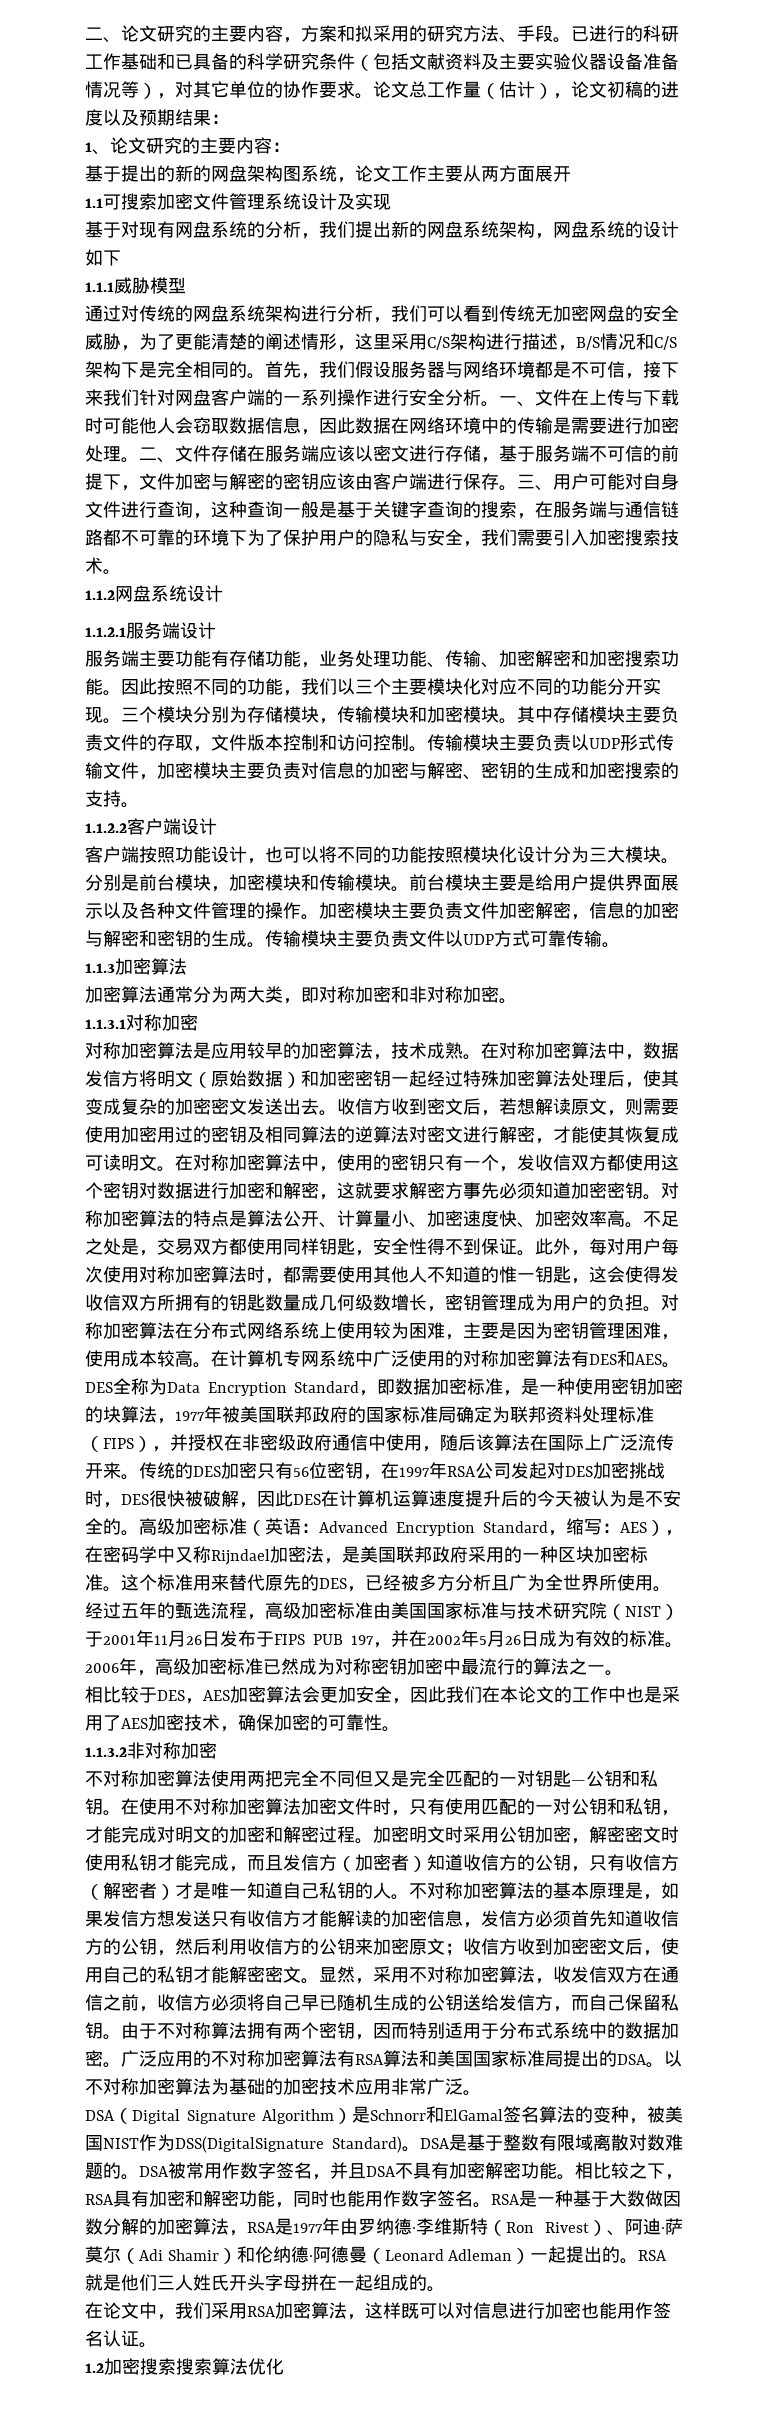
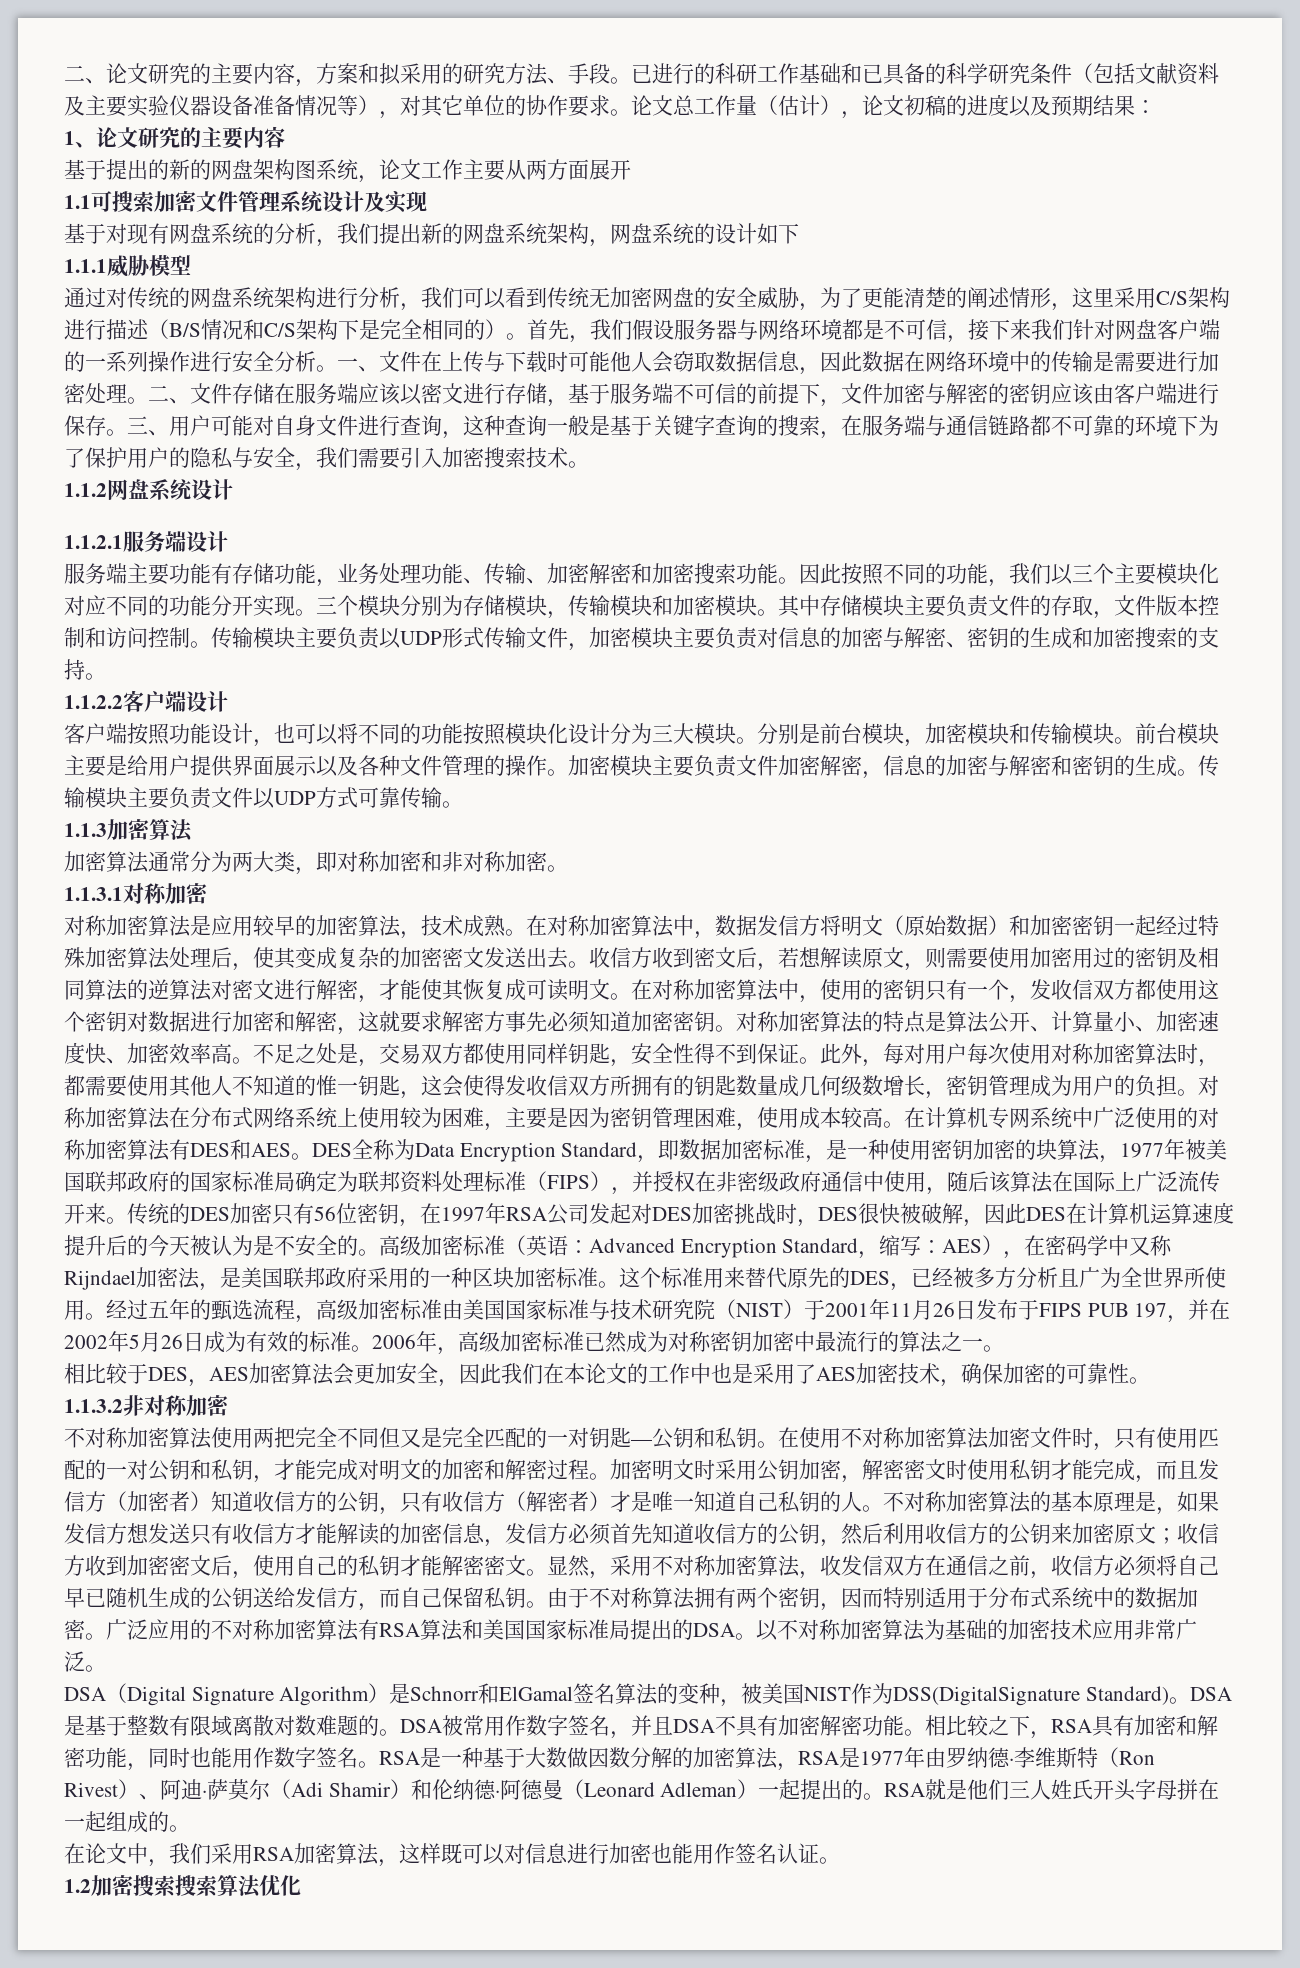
[272,142,290,152] ： -> (285, 137) none
[558,345,576,351] ， -> [148,319,169,339] （
(247, 369) none -> [485,319,506,339] ）

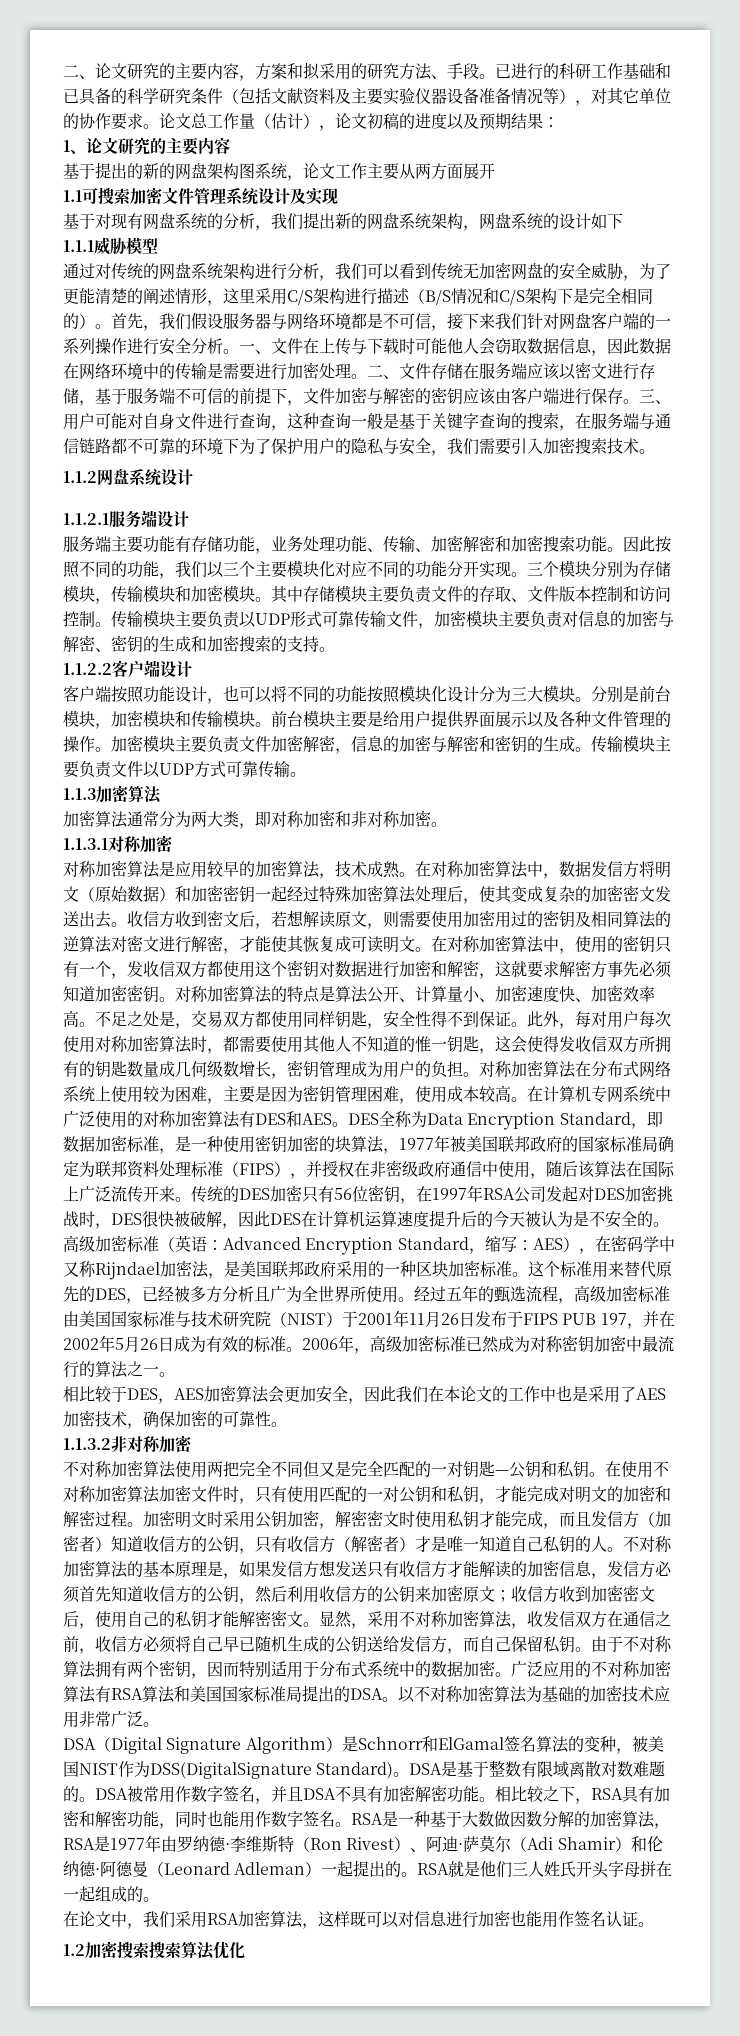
[1093,611,1114,619] ， -> [511,598,527,602] 、
(484, 637) none -> [322,611,354,627] 可靠

